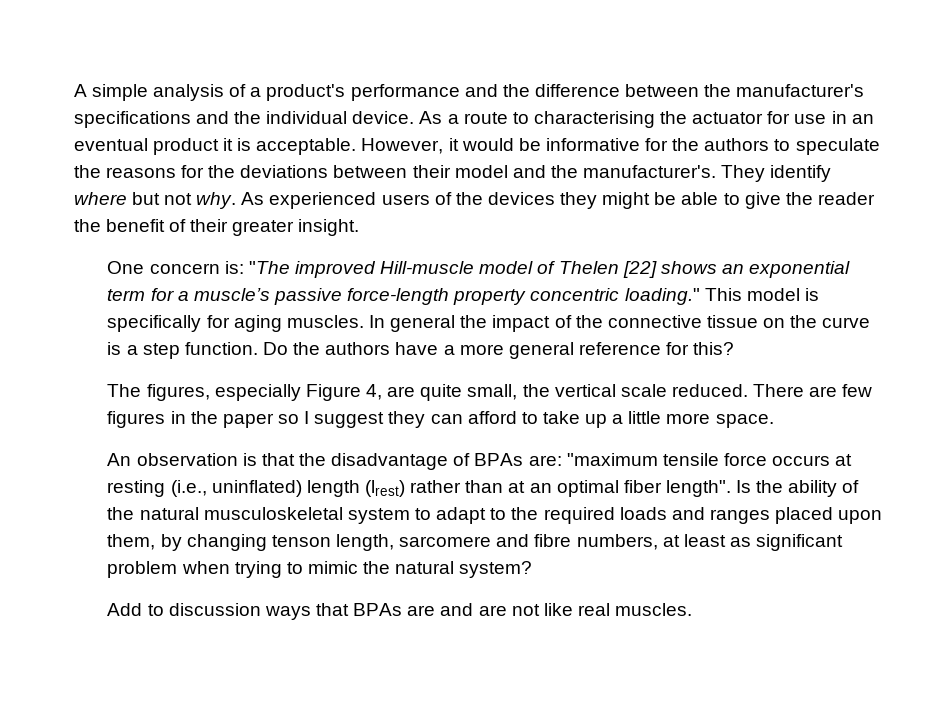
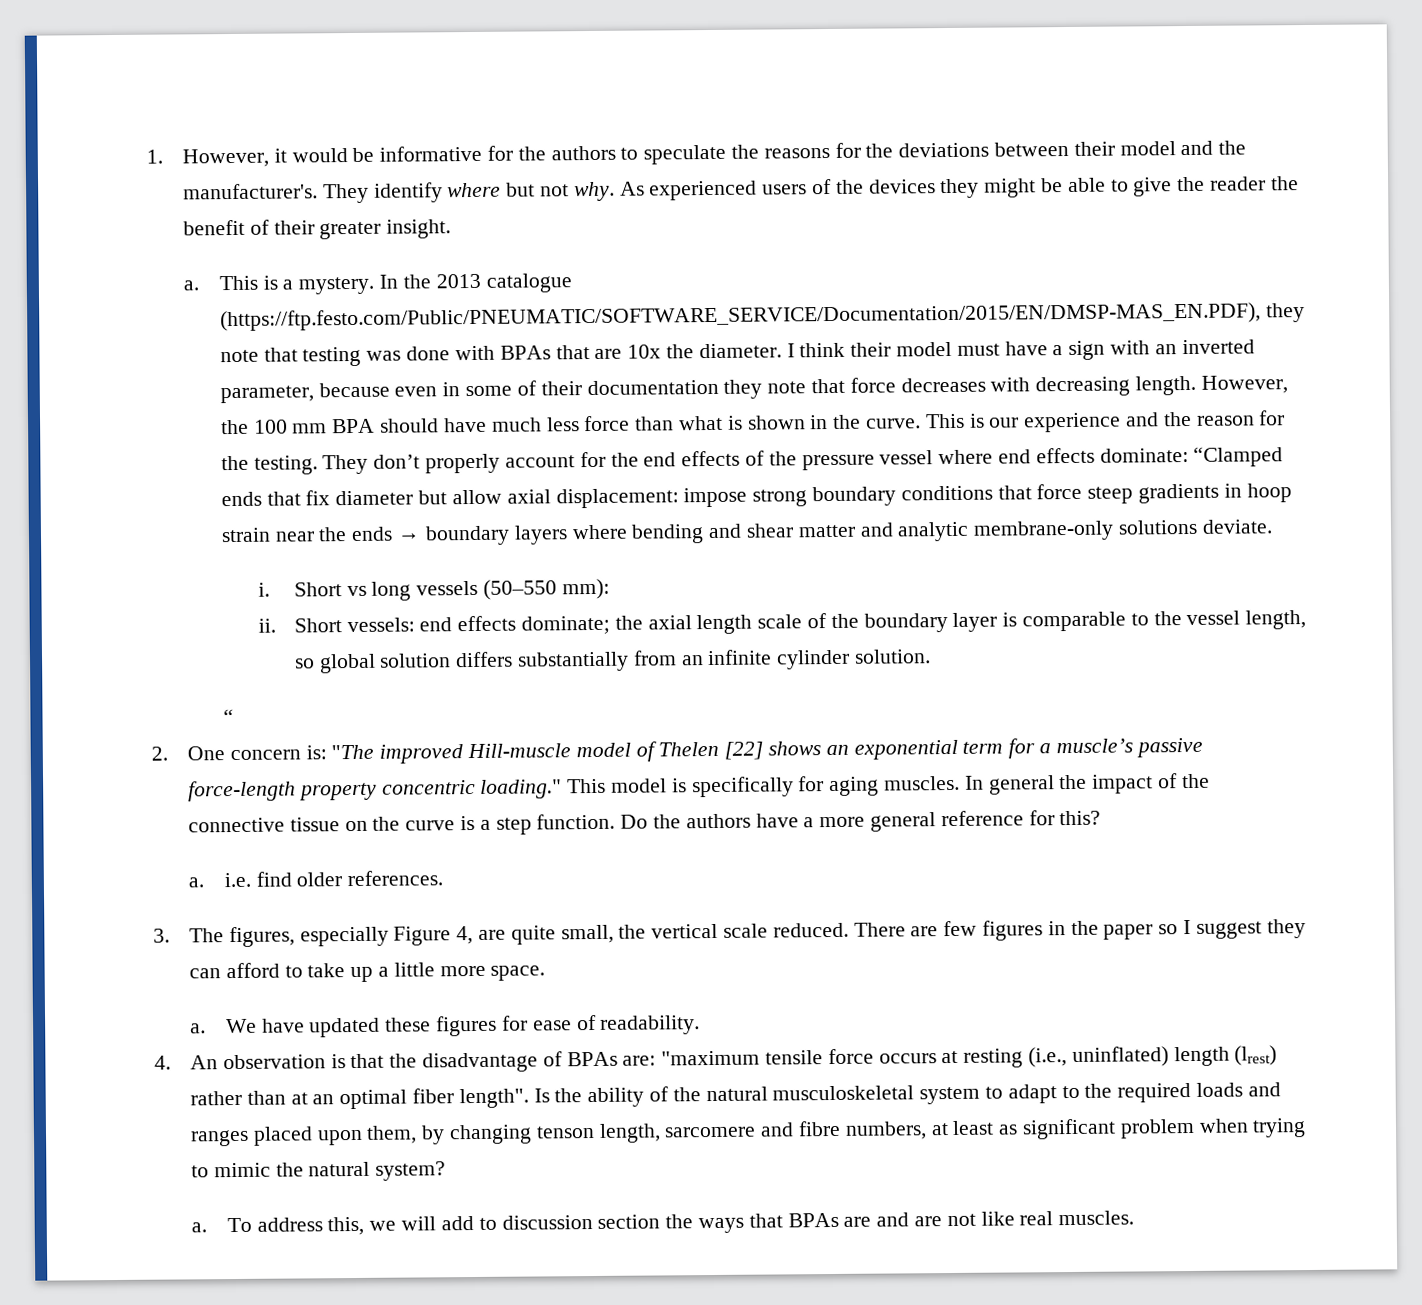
[73,84,865,101] [73,111,874,128] [73,138,357,155] A simple analysis of a product's performance and the difference between the manufacturer's specifications and the individual device. As a route to characterising the actuator for use in an eventual product it is acceptable. -> [145,149,163,164] 1.
(360, 227) none -> [182,273,572,295] [219,302,1305,332] [219,339,1255,367] [219,375,1288,404] [220,410,1286,435] [220,446,1284,475] [220,483,1292,509] [220,519,1273,546] [257,578,610,601] [257,610,1307,635] [294,649,932,674] [222,709,234,725] [150,746,168,761] a. This is a mystery. In the 2013 catalogue (https://ftp.festo.com/Public/PNEUMATIC/SOFTWARE_SERVICE/Documentation/2015/EN/DMSP-MAS_EN.PDF), they note that testing was done with BPAs that are 10x the diameter. I think their model must have a sign with an inverted parameter, because even in some of their documentation they note that force decreases with decreasing length. However, the 100 mm BPA should have much less force than what is shown in the curve. This is our experience and the reason for the testing. They don’t properly account for the end effects of the pressure vessel where end effects dominate: “Clamped ends that fix diameter but allow axial displacement: impose strong boundary conditions that force steep gradients in hoop strain near the ends → boundary layers where bending and shear matter and analytic membrane-only solutions deviate. // i. Short vs long vessels (50–550 mm): // ii. Short vessels: end effects dominate; the axial length scale of the boundary layer is comparable to the vessel length, so global solution differs substantially from an infinite cylinder solution. // “ // 2.
(735, 348) none -> [187,870,444,888] [152,928,170,943] a. i.e. find older references. // 3.
(774, 421) none -> [189,1014,701,1038] [153,1055,171,1070] a. We have updated these figures for ease of readability. // 4.
[107,603,261,616] Add to discussion -> [190,1214,694,1236] a. To address this, we will add to discussion section the

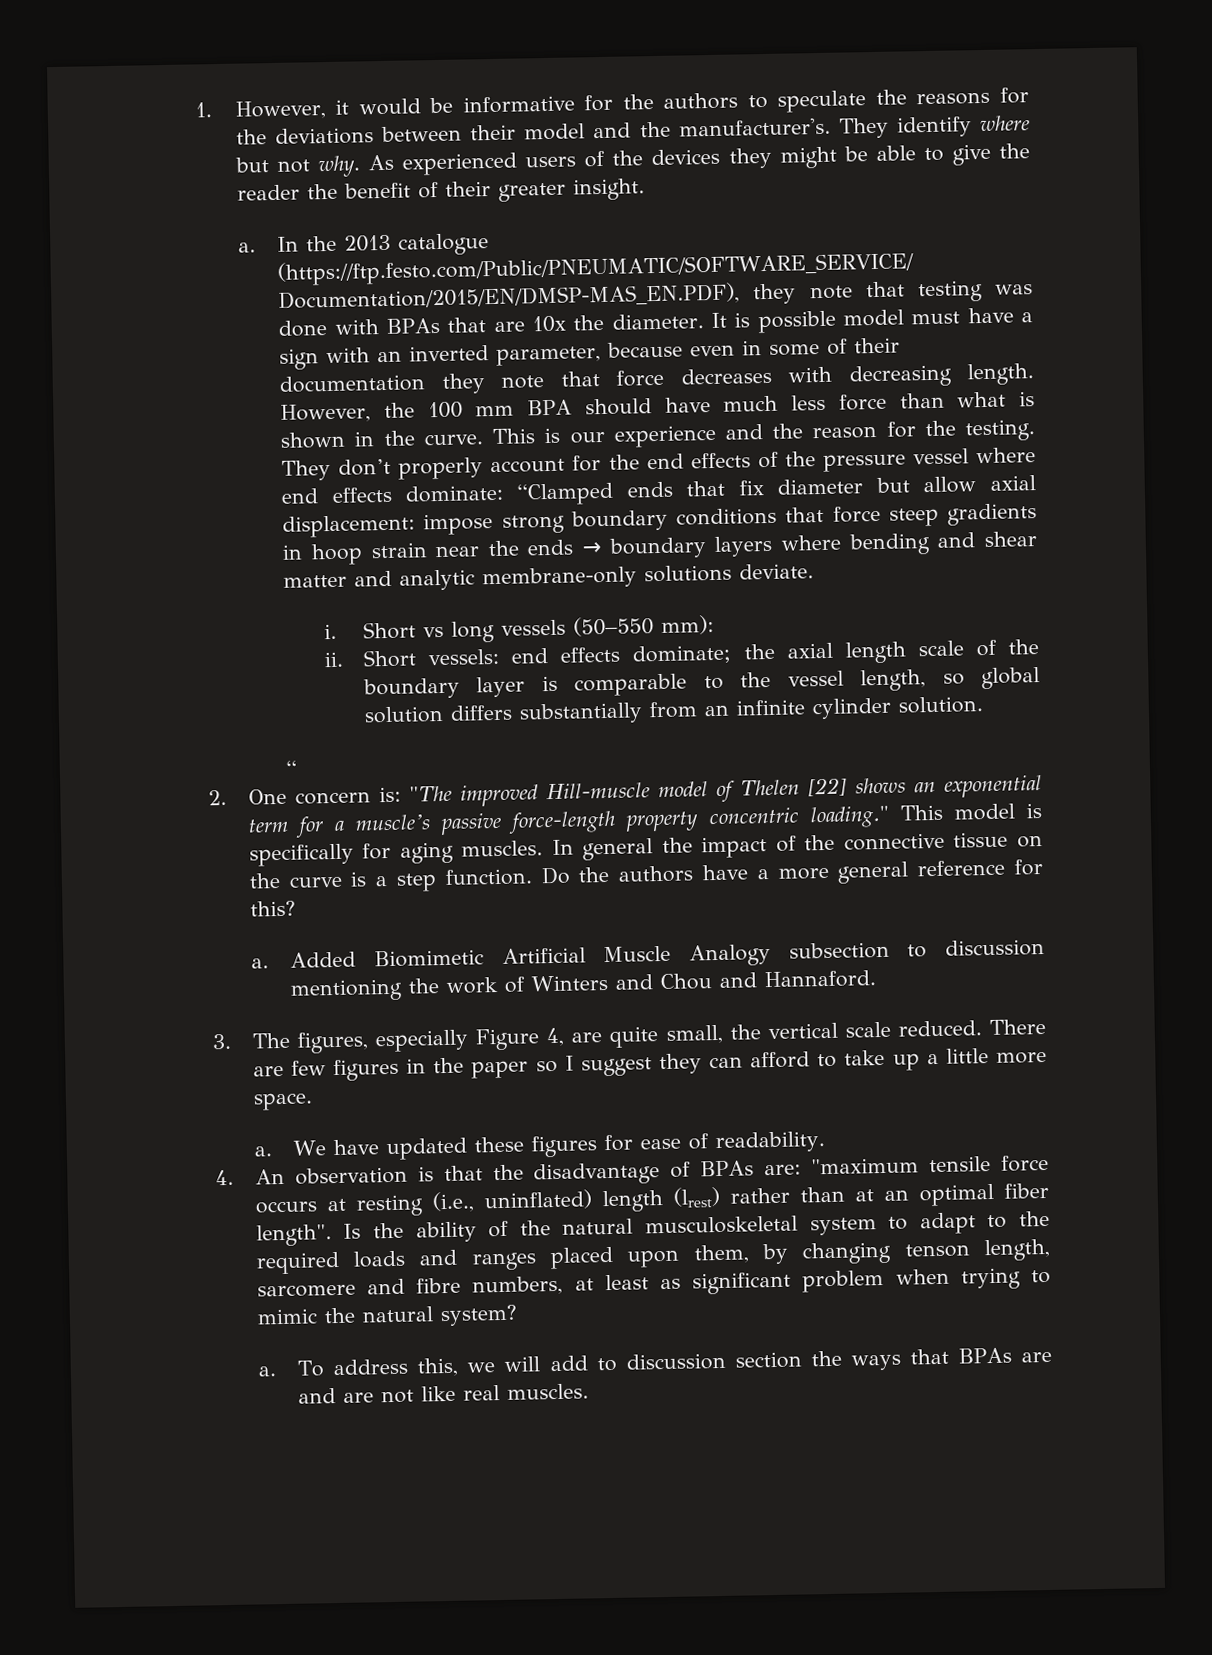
[218,275,375,295] This is a mystery. -> (256, 247) none
[786,342,892,358] I think their -> [710,310,836,334] It is possible
[223,870,444,888] i.e. find older references. -> [290,938,1045,968] [290,970,877,1002] Added Biomimetic Artificial Muscle Analogy subsection to discussion mentioning the work of Winters and Chou and Hannaford.

